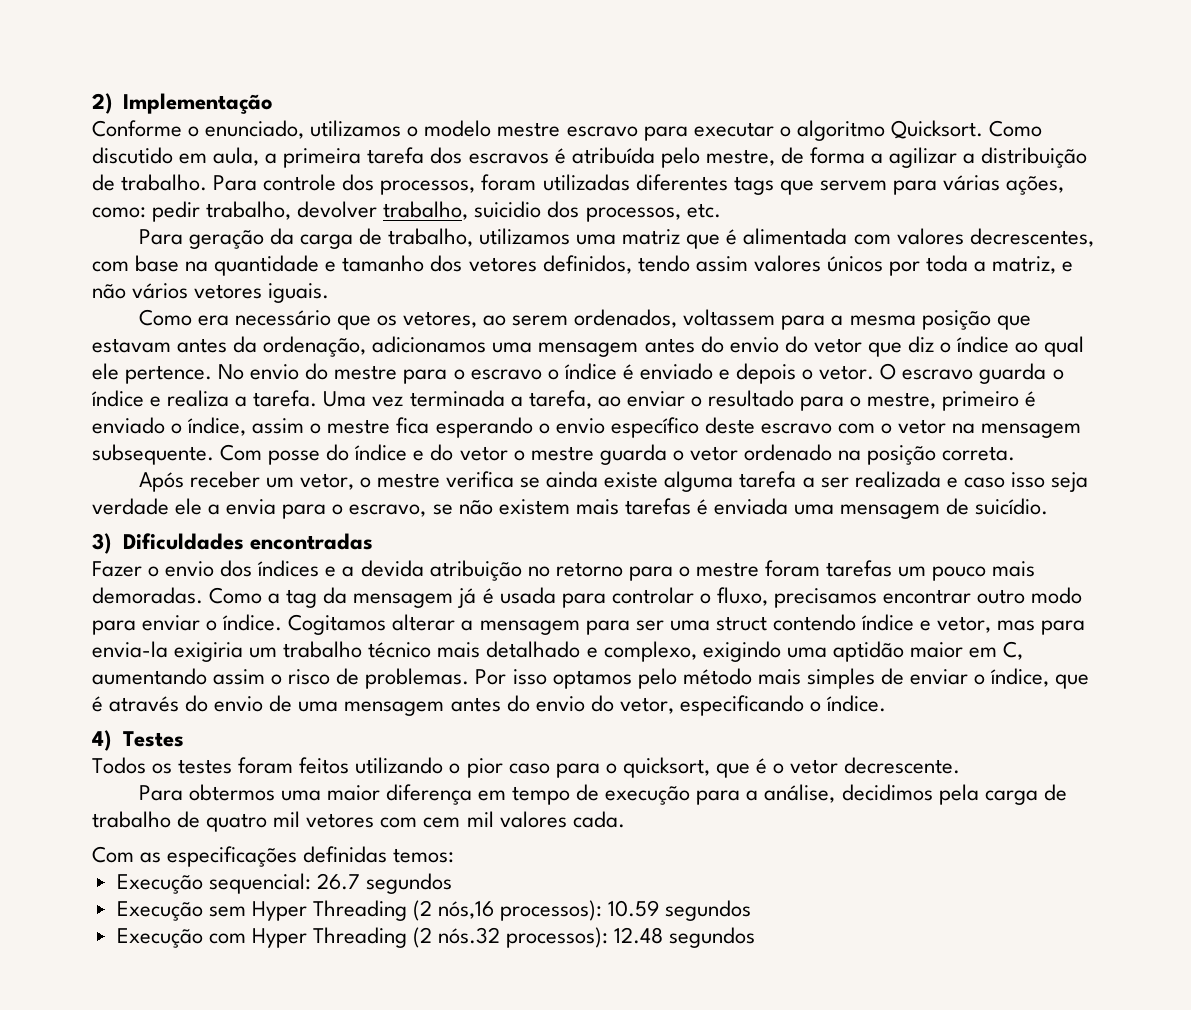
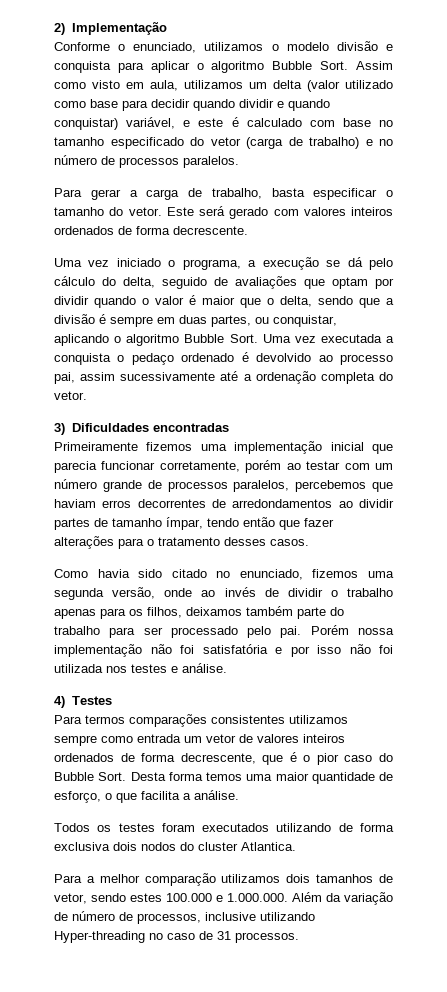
[497,120,1042,141] [92,147,1088,168] [92,174,1065,195] [92,201,721,222] [138,228,294,249] mestre escravo para executar o algoritmo Quicksort. Como discutido em aula, a primeira tarefa dos escravos é atribuída pelo mestre, de forma a agilizar a distribuição de trabalho. Para controle dos processos, foram utilizadas diferentes tags que servem para várias ações, como: pedir trabalho, devolver trabalho, suicidio dos processos, etc. // Para geração da -> [336,41,393,51] [54,61,393,73] [54,80,393,92] [54,99,330,111] [54,117,393,130] [54,137,393,149] [54,155,239,168] [54,188,138,200] divisão e conquista para aplicar o algoritmo Bubble Sort. Assim como visto em aula, utilizamos um delta (valor utilizado como base para decidir quando dividir e quando conquistar) variável, e este é calculado com base no tamanho especificado do vetor (carga de trabalho) e no número de processos paralelos. // Para gerar a
[479,228,1094,249] [92,255,1074,276] [92,283,330,303] [138,309,1031,330] [92,336,1085,357] [92,363,1064,384] [91,390,1037,411] [92,417,1082,438] [92,444,1016,465] [138,471,1088,492] [92,498,1049,519] [92,533,374,554] [92,560,1036,581] [92,587,1083,608] [92,614,1086,635] [92,641,1024,662] [92,668,1090,689] [92,695,887,716] [92,730,185,751] [92,757,961,778] [138,784,1067,805] [92,811,625,832] [92,846,455,867] [116,873,452,894] [116,900,752,921] [116,927,756,948] utilizamos uma matriz que é alimentada com valores decrescentes, com base na quantidade e tamanho dos vetores definidos, tendo assim valores únicos por toda a matriz, e não vários vetores iguais. // Como era necessário que os vetores, ao serem ordenados, voltassem para a mesma posição que estavam antes da ordenação, adicionamos uma mensagem antes do envio do vetor que diz o índice ao qual ele pertence. No envio do mestre para o escravo o índice é enviado e depois o vetor. O escravo guarda o índice e realiza a tarefa. Uma vez terminada a tarefa, ao enviar o resultado para o mestre, primeiro é enviado o índice, assim o mestre fica esperando o envio específico deste escravo com o vetor na mensagem subsequente. Com posse do índice e do vetor o mestre guarda o vetor ordenado na posição correta. // Após receber um vetor, o mestre verifica se ainda existe alguma tarefa a ser realizada e caso isso seja verdade ele a envia para o escravo, se não existem mais tarefas é enviada uma mensagem de suicídio. // 3) Dificuldades encontradas // Fazer o envio dos índices e a devida atribuição no retorno para o mestre foram tarefas um pouco mais demoradas. Como a tag da mensagem já é usada para controlar o fluxo, precisamos encontrar outro modo para enviar o índice. Cogitamos alterar a mensagem para ser uma struct contendo índice e vetor, mas para envia-la exigiria um trabalho técnico mais detalhado e complexo, exigindo uma aptidão maior em C, aumentando assim o risco de problemas. Por isso optamos pelo método mais simples de enviar o índice, que é através do envio de uma mensagem antes do envio do vetor, especificando o índice. // 4) Testes // Todos os testes foram feitos utilizando o pior caso para o quicksort, que é o vetor decrescente. // Para obtermos uma maior diferença em tempo de execução para a análise, decidimos pela carga de trabalho de quatro mil vetores com cem mil valores cada. // Com as especificações definidas temos: // Execução sequencial: 26.7 segundos // Execução sem Hyper Threading (2 nós,16 processos): 10.59 segundos // Execução com Hyper Threading (2 nós.32 processos): 12.48 segundos -> [271,188,393,200] [54,206,393,219] [54,226,248,235] [54,257,394,270] [54,276,394,289] [54,295,394,308] [54,314,337,327] [54,334,394,346] [54,352,393,365] [54,371,393,384] [54,391,87,400] [54,423,229,435] [54,441,393,454] [54,460,393,473] [54,479,393,492] [54,499,394,508] [54,517,334,530] [54,536,309,549] [54,569,394,580] [54,587,393,600] [54,606,344,619] [54,625,394,638] [54,644,393,657] [54,663,227,673] [54,696,112,708] [54,714,348,727] [54,734,345,746] [54,752,393,765] [54,772,393,784] [54,790,239,803] [54,823,394,832] [54,842,296,851] [54,873,393,886] [54,892,393,905] [54,911,315,924] [54,931,299,943] basta especificar o tamanho do vetor. Este será gerado com valores inteiros ordenados de forma decrescente. // Uma vez iniciado o programa, a execução se dá pelo cálculo do delta, seguido de avaliações que optam por dividir quando o valor é maior que o delta, sendo que a divisão é sempre em duas partes, ou conquistar, aplicando o algoritmo Bubble Sort. Uma vez executada a conquista o pedaço ordenado é devolvido ao processo pai, assim sucessivamente até a ordenação completa do vetor. // 3) Dificuldades encontradas // Primeiramente fizemos uma implementação inicial que parecia funcionar corretamente, porém ao testar com um número grande de processos paralelos, percebemos que haviam erros decorrentes de arredondamentos ao dividir partes de tamanho ímpar, tendo então que fazer alterações para o tratamento desses casos. // Como havia sido citado no enunciado, fizemos uma segunda versão, onde ao invés de dividir o trabalho apenas para os filhos, deixamos também parte do trabalho para ser processado pelo pai. Porém nossa implementação não foi satisfatória e por isso não foi utilizada nos testes e análise. // 4) Testes // Para termos comparações consistentes utilizamos sempre como entrada um vetor de valores inteiros ordenados de forma decrescente, que é o pior caso do Bubble Sort. Desta forma temos uma maior quantidade de esforço, o que facilita a análise. // Todos os testes foram executados utilizando de forma exclusiva dois nodos do cluster Atlantica. // Para a melhor comparação utilizamos dois tamanhos de vetor, sendo estes 100.000 e 1.000.000. Além da variação de número de processos, inclusive utilizando Hyper-threading no caso de 31 processos.

